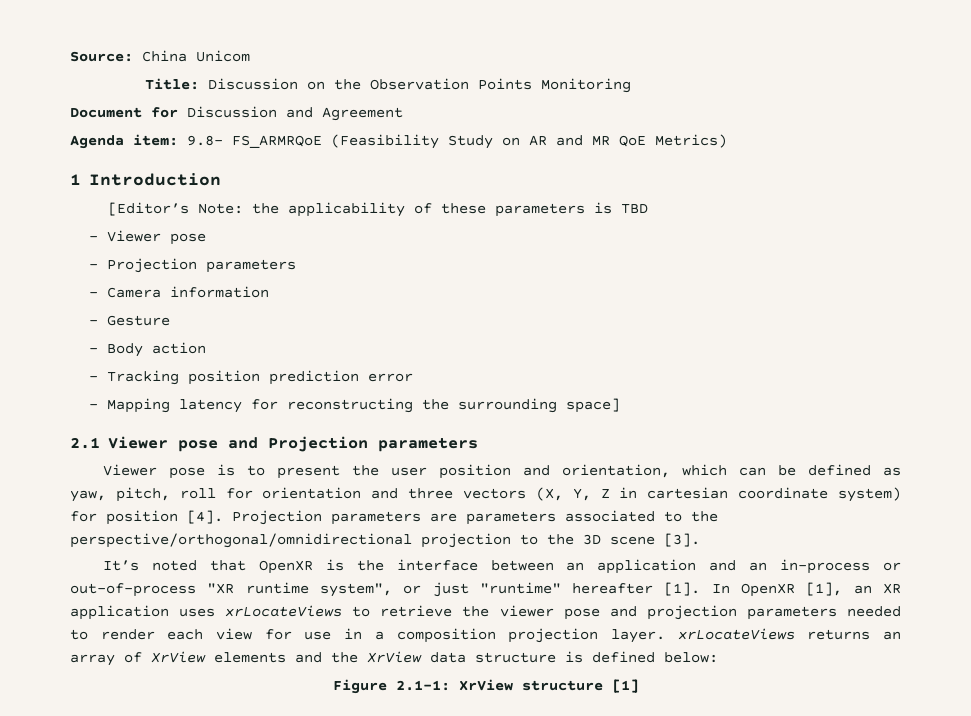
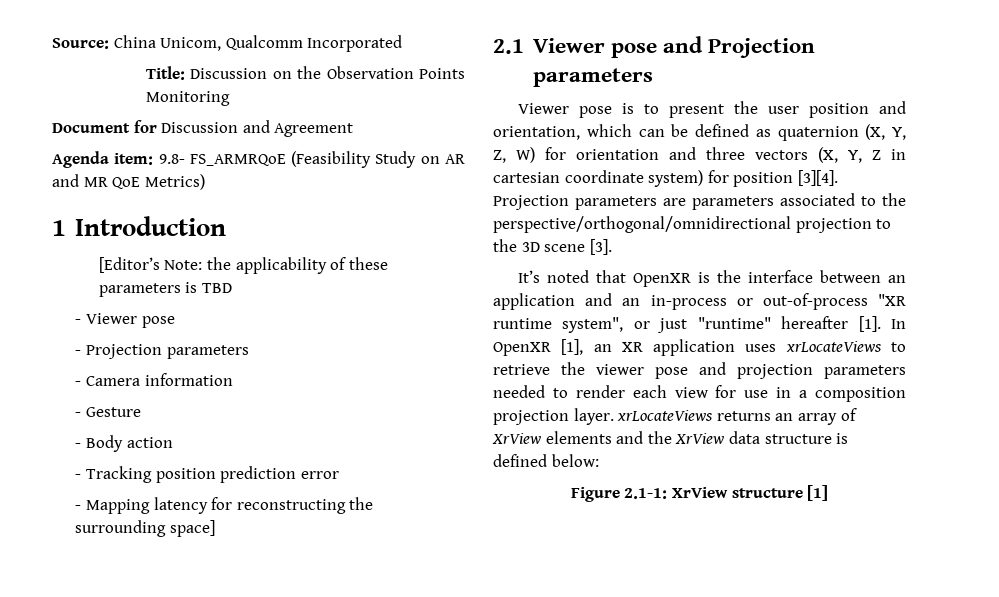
[196,50,250,62] Unicom -> [160,35,403,52] Unicom, Qualcomm Incorporated
[70,487,216,502] yaw, pitch, roll -> [777,124,906,141] [493,147,535,163] quaternion (X, Y, Z, W)
[187,510,223,524] [4]. -> [797,170,838,186] [3][4].

